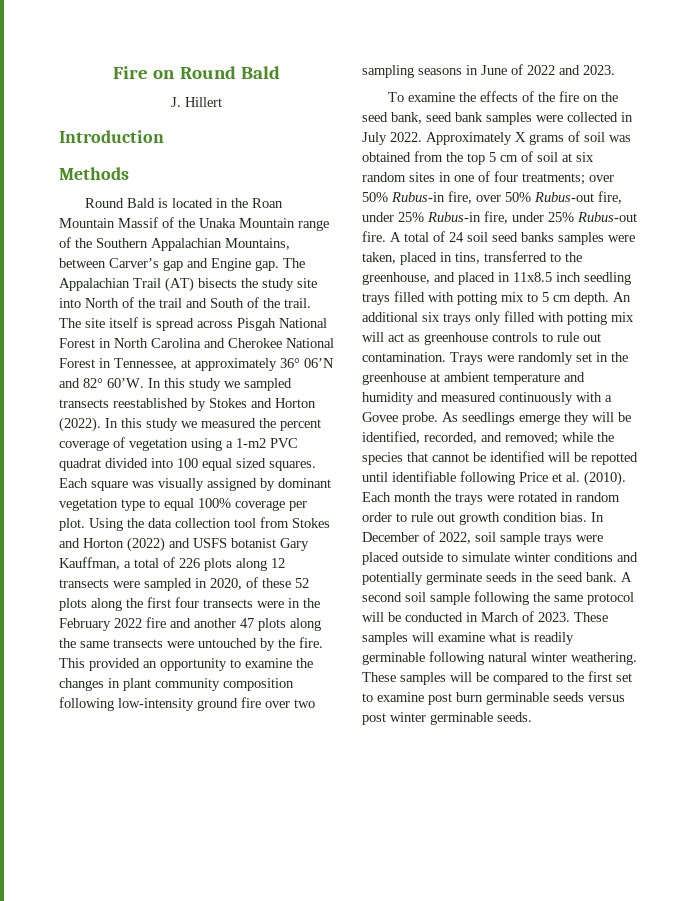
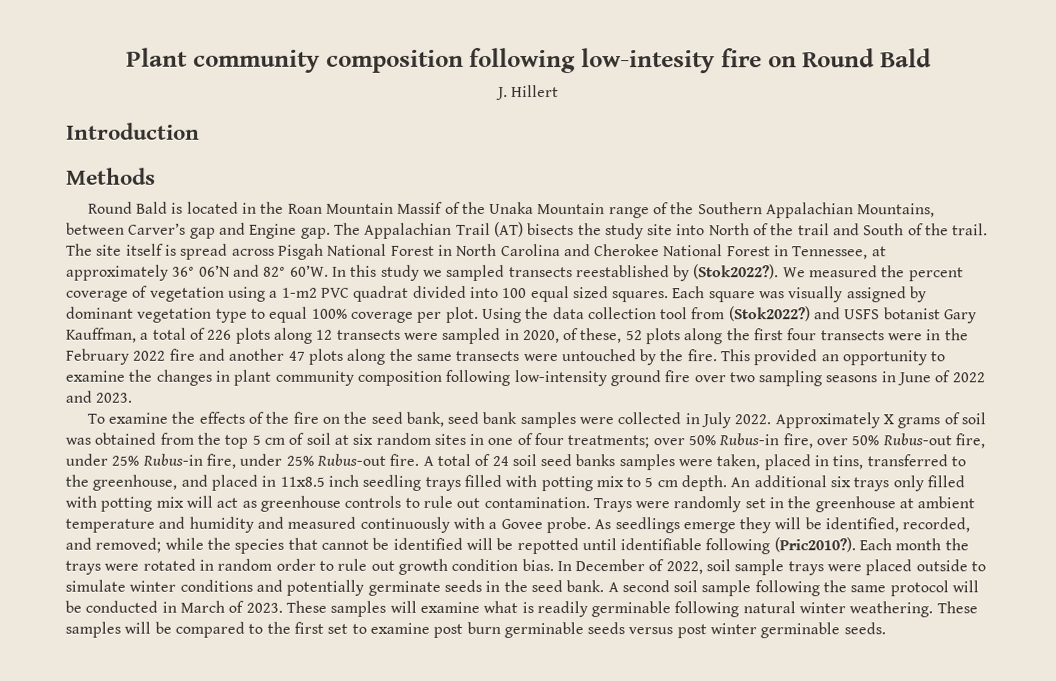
[113,66,149,79] Fire -> [126,47,762,74] Plant community composition following low-intesity fire
[209,398,316,408] [59,417,197,432] Stokes and Horton (2022). In this study we -> [693,264,806,280] (Stok2022?). We
[292,518,330,528] [59,537,165,552] Stokes and Horton (2022) -> [728,306,811,322] (Stok2022?)
[262,578,291,588] these -> [579,328,623,344] these,
[519,471,626,486] Price et al. (2010). -> [773,537,856,553] (Pric2010?).

